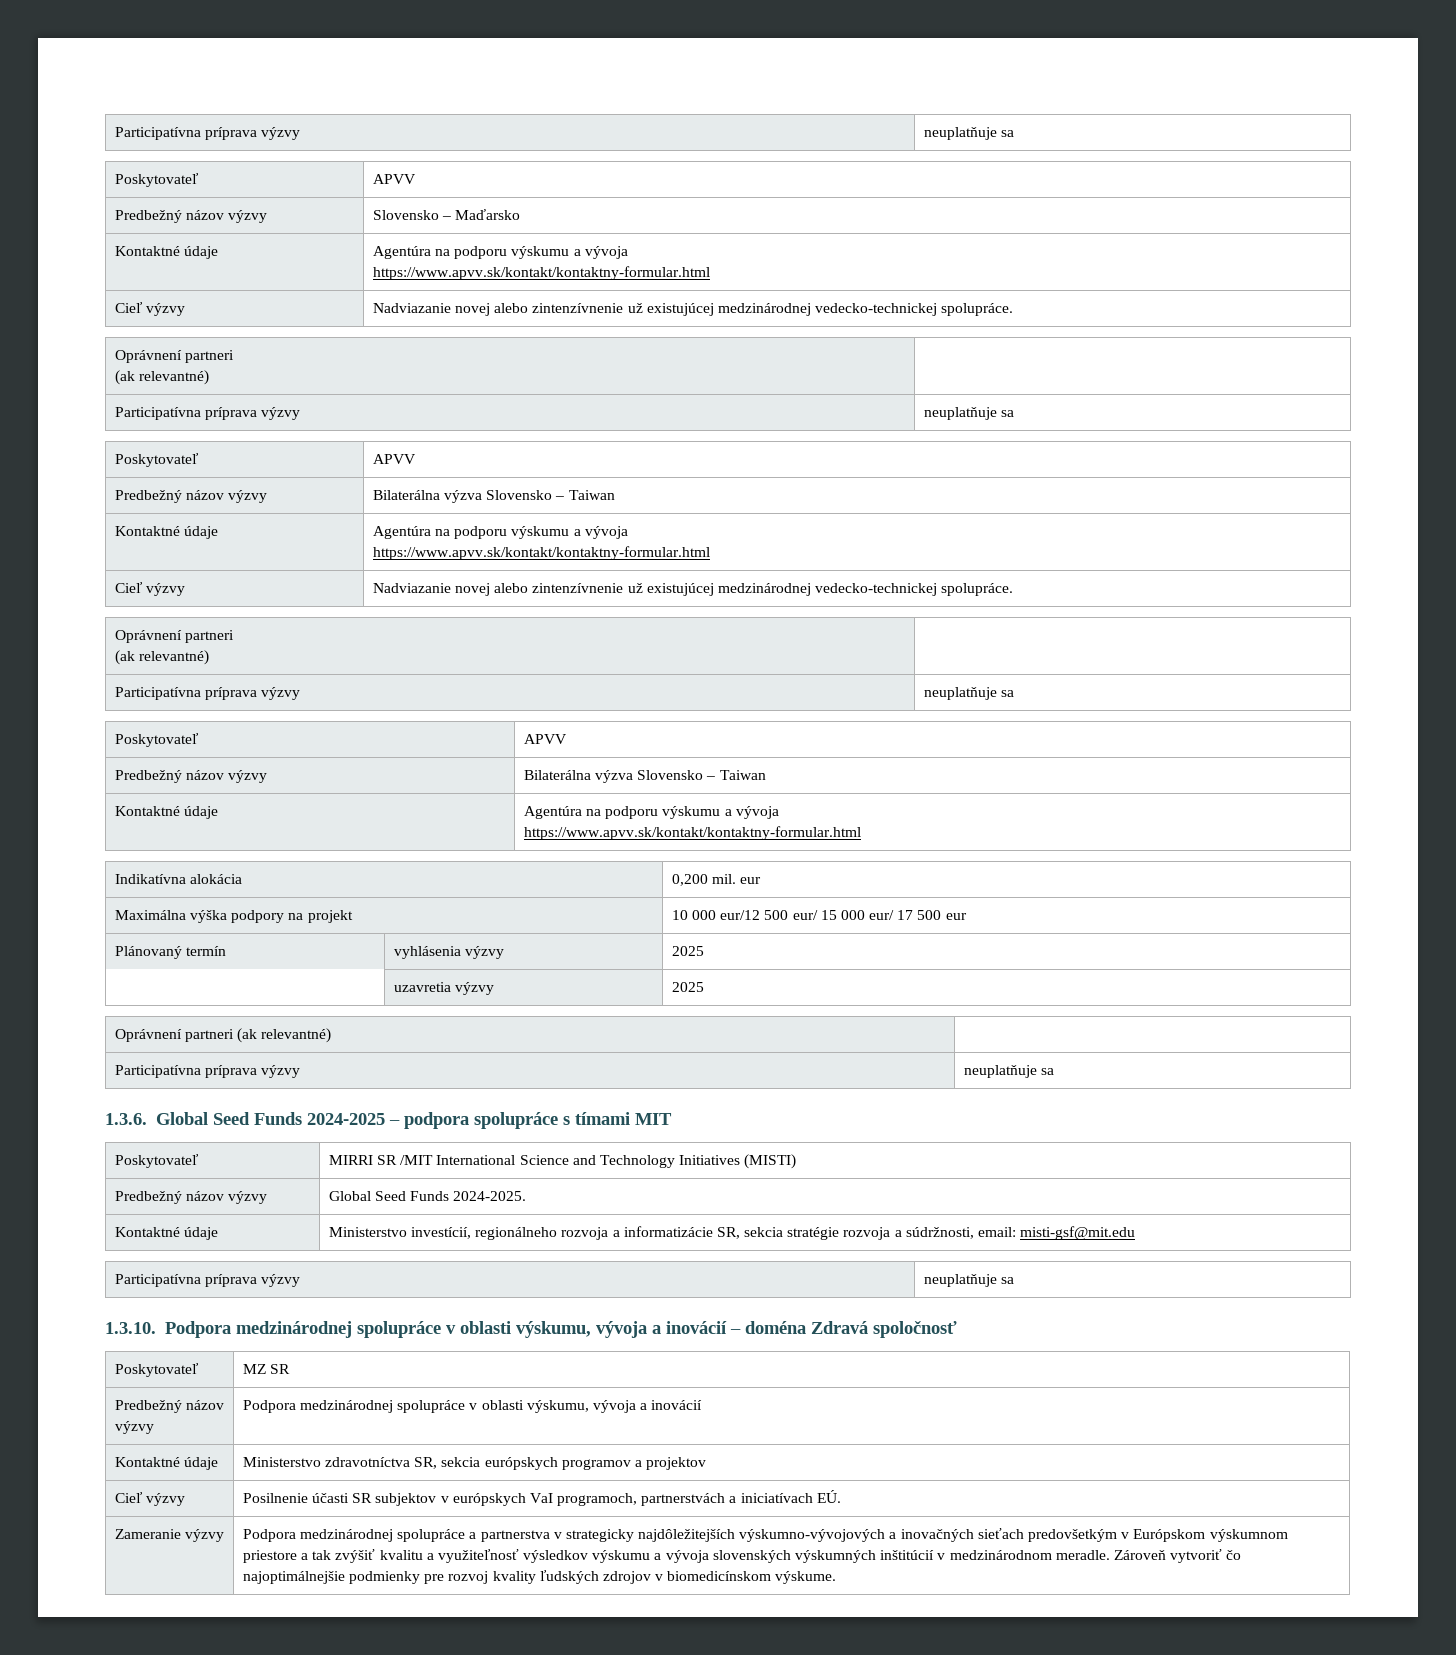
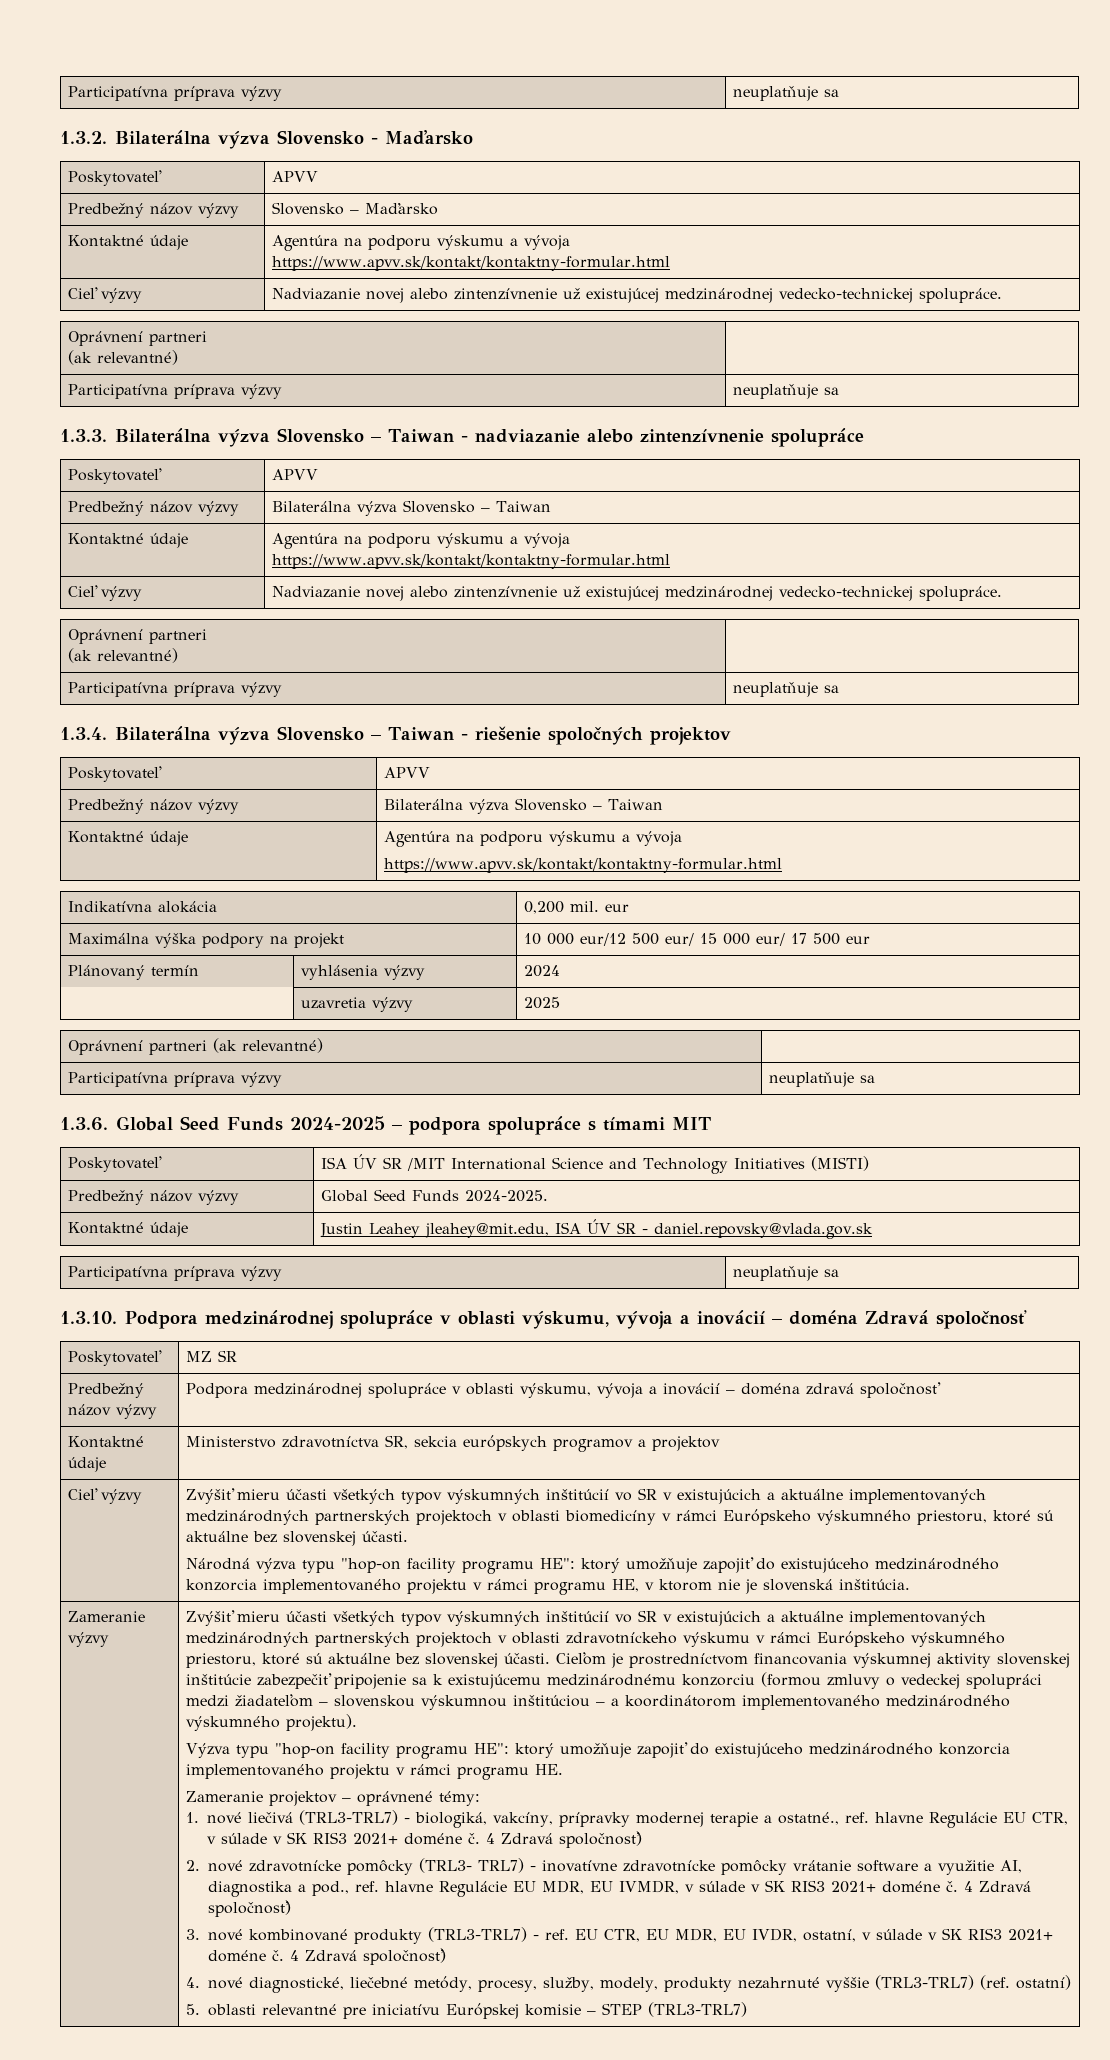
[114,127,301,140] [923,127,1014,140] Participatívna príprava výzvy | neuplatňuje sa -> [67,86,282,101] [732,86,839,101] [60,130,473,149] Participatívna príprava výzvy | neuplatňuje sa // 1.3.2. Bilaterálna výzva Slovensko - Maďarsko
(1014, 413) none -> [60,428,864,447] // 1.3.3. Bilaterálna výzva Slovensko – Taiwan - nadviazanie alebo zintenzívnenie spolupráce
(1014, 693) none -> [60,726,731,745] // 1.3.4. Bilaterálna výzva Slovensko – Taiwan - riešenie spoločných projektov
[671,946,704,956] 2025 -> [523,965,560,977] 2024
[328,1155,373,1165] MIRRI -> [320,1154,377,1169] ISA ÚV
[328,1226,1136,1240] Ministerstvo investícií, regionálneho rozvoja a informatizácie SR, sekcia stratégie rozvoja a súdržnosti, email: misti-gsf@mit.edu -> [319,1219,873,1239] Justin Leahey jleahey@mit.edu, ISA ÚV SR - daniel.repovsky@vlada.gov.sk
(703, 1405) none -> [725,1382,941,1398] – doména zdravá spoločnosť
[242,1490,841,1506] [114,1529,224,1542] [242,1528,1288,1542] [242,1549,1242,1563] [242,1570,837,1584] Posilnenie účasti SR subjektov v európskych VaI programoch, partnerstvách a iniciatívach EÚ. // Zameranie výzvy | Podpora medzinárodnej spolupráce a partnerstva v strategicky najdôležitejších výskumno-vývojových a inovačných sieťach predovšetkým v Európskom výskumnom priestore a tak zvýšiť kvalitu a využiteľnosť výsledkov výskumu a vývoja slovenských výskumných inštitúcií v medzinárodnom meradle. Zároveň vytvoriť čo najoptimálnejšie podmienky pre rozvoj kvality ľudských zdrojov v biomedicínskom výskume. -> [185,1488,986,1504] [185,1509,1054,1525] [185,1531,408,1546] [185,1557,999,1574] [185,1579,910,1595] [67,1611,145,1622] [67,1632,109,1647] [185,1610,986,1626] [185,1631,1005,1647] [185,1652,1070,1668] [185,1672,1042,1689] [185,1694,1010,1710] [185,1714,357,1731] [185,1742,1010,1759] [185,1764,563,1780] [185,1791,480,1806] [185,1810,1068,1828] [206,1831,642,1848] [185,1858,1022,1875] [207,1880,1031,1897] [207,1900,291,1917] [185,1927,1053,1944] [207,1948,446,1965] [185,1975,1071,1993] [185,2002,747,2019] Zvýšiť mieru účasti všetkých typov výskumných inštitúcií vo SR v existujúcich a aktuálne implementovaných medzinárodných partnerských projektoch v oblasti biomedicíny v rámci Európskeho výskumného priestoru, ktoré sú aktuálne bez slovenskej účasti. // Národná výzva typu "hop-on facility programu HE": ktorý umožňuje zapojiť do existujúceho medzinárodného konzorcia implementovaného projektu v rámci programu HE, v ktorom nie je slovenská inštitúcia. // Zameranie výzvy | Zvýšiť mieru účasti všetkých typov výskumných inštitúcií vo SR v existujúcich a aktuálne implementovaných medzinárodných partnerských projektoch v oblasti zdravotníckeho výskumu v rámci Európskeho výskumného priestoru, ktoré sú aktuálne bez slovenskej účasti. Cieľom je prostredníctvom financovania výskumnej aktivity slovenskej inštitúcie zabezpečiť pripojenie sa k existujúcemu medzinárodnému konzorciu (formou zmluvy o vedeckej spolupráci medzi žiadateľom – slovenskou výskumnou inštitúciou – a koordinátorom implementovaného medzinárodného výskumného projektu). // Výzva typu "hop-on facility programu HE": ktorý umožňuje zapojiť do existujúceho medzinárodného konzorcia implementovaného projektu v rámci programu HE. // Zameranie projektov – oprávnené témy: // 1. nové liečivá (TRL3-TRL7) - biologiká, vakcíny, prípravky modernej terapie a ostatné., ref. hlavne Regulácie EU CTR, v súlade v SK RIS3 2021+ doméne č. 4 Zdravá spoločnosť) // 2. nové zdravotnícke pomôcky (TRL3- TRL7) - inovatívne zdravotnícke pomôcky vrátanie software a využitie AI, diagnostika a pod., ref. hlavne Regulácie EU MDR, EU IVMDR, v súlade v SK RIS3 2021+ doméne č. 4 Zdravá spoločnosť) // 3. nové kombinované produkty (TRL3-TRL7) - ref. EU CTR, EU MDR, EU IVDR, ostatní, v súlade v SK RIS3 2021+ doméne č. 4 Zdravá spoločnosť) // 4. nové diagnostické, liečebné metódy, procesy, služby, modely, produkty nezahrnuté vyššie (TRL3-TRL7) (ref. ostatní) // 5. oblasti relevantné pre iniciatívu Európskej komisie – STEP (TRL3-TRL7)

